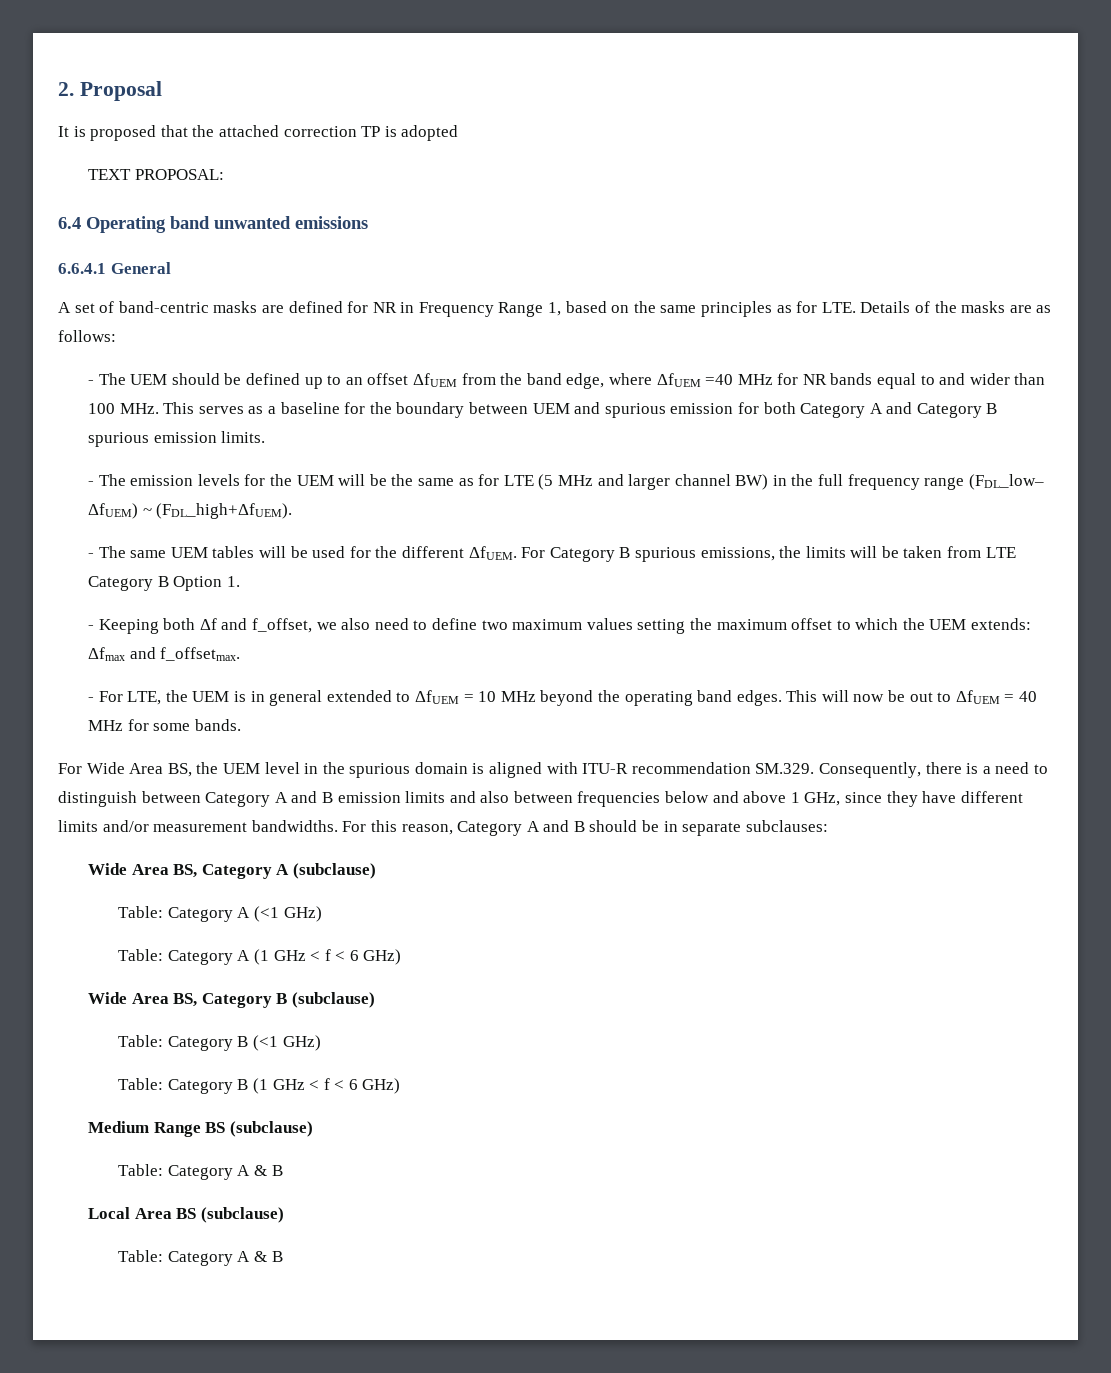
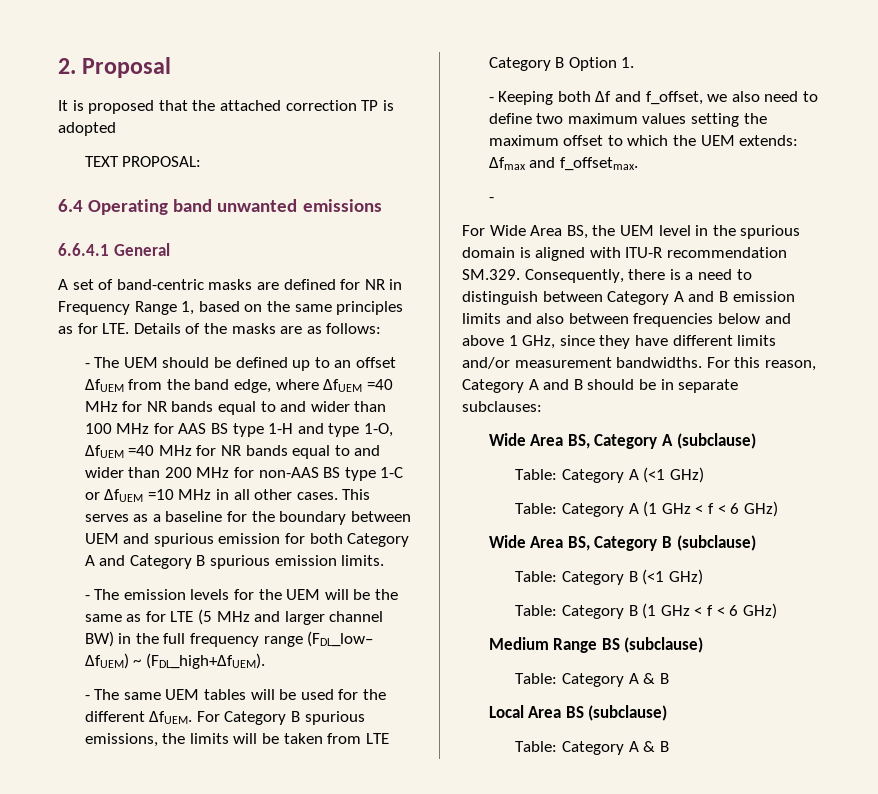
[119,403,159,414] MHz. -> [116,423,394,437] [84,445,381,459] [84,467,404,481] [84,489,338,502] MHz for AAS BS type 1-H and type 1-O, ΔfUEM =40 MHz for NR bands equal to and wider than 200 MHz for non-AAS BS type 1-C or ΔfUEM =10 MHz in all other cases.
[98,690,1038,706] [88,719,241,731] For LTE, the UEM is in general extended to ΔfUEM = 10 MHz beyond the operating band edges. This will now be out to ΔfUEM = 40 MHz for some bands. -> (494, 199) none

